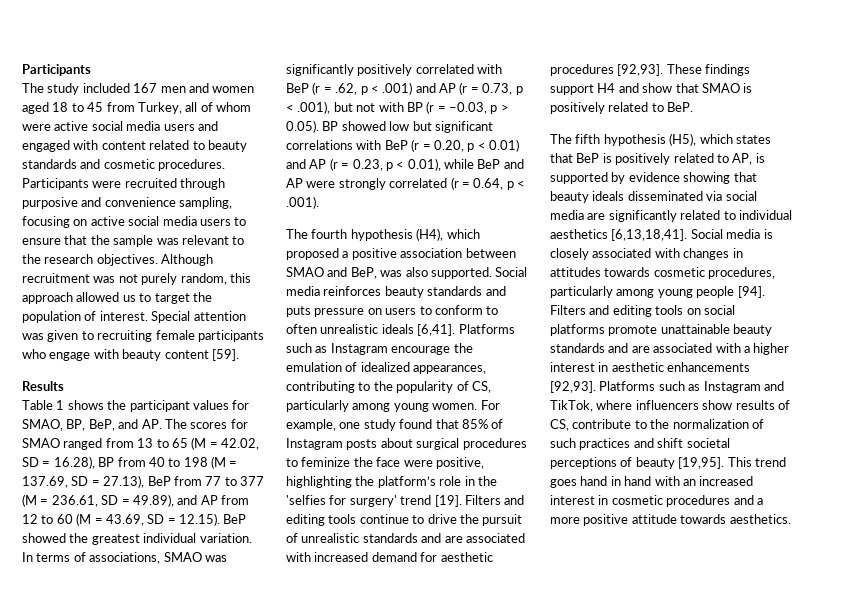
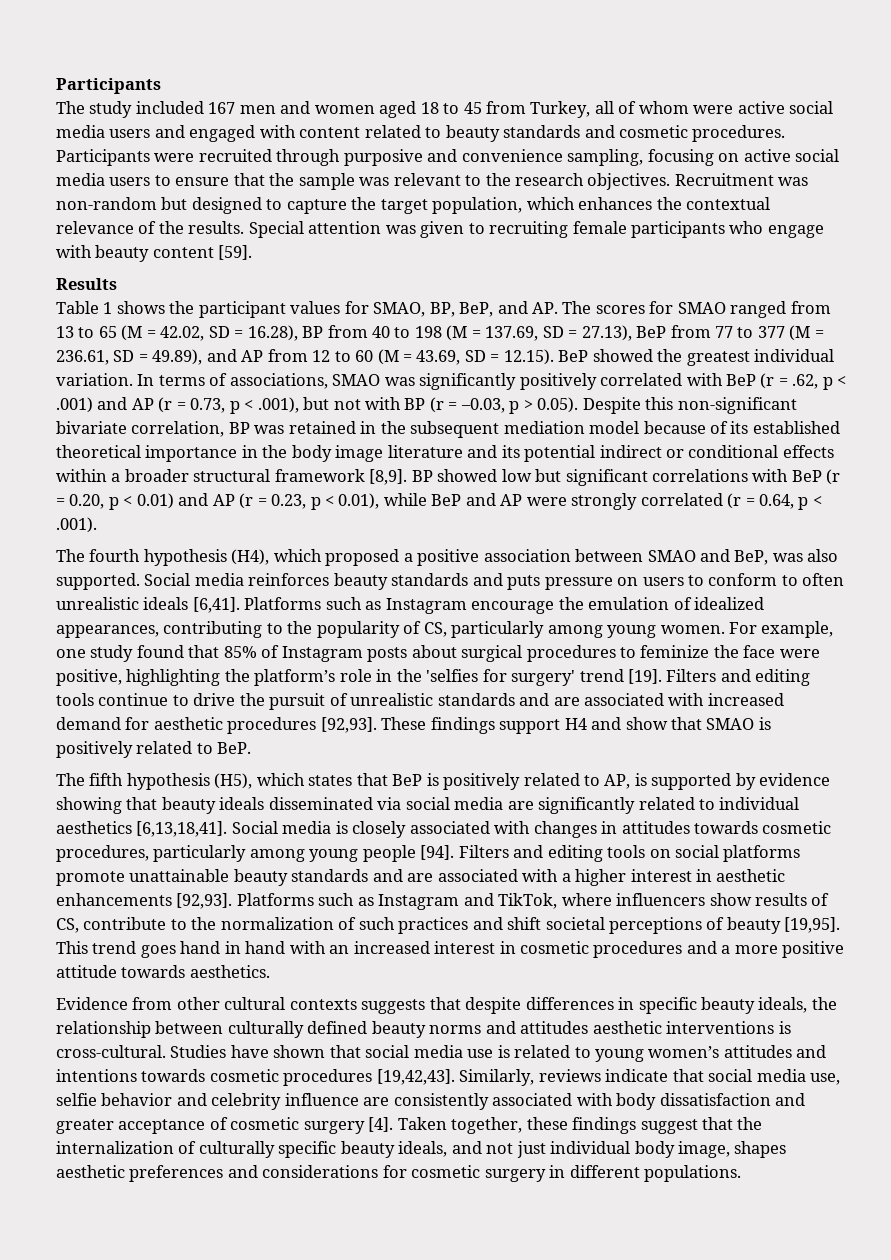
[161,254,214,266] [22,273,251,285] [22,292,212,304] [22,311,148,323] Although recruitment was not purely random, this approach allowed us to target the population of interest. -> [674,173,809,186] [56,197,771,214] [56,221,245,234] Recruitment was non‑random but designed to capture the target population, which enhances the contextual relevance of the results.
(319, 126) none -> [582,397,797,414] [56,421,840,438] [56,445,834,462] [56,469,408,485] Despite this non-significant bivariate correlation, BP was retained in the subsequent mediation model because of its established theoretical importance in the body image literature and its potential indirect or conditional effects within a broader structural framework [8,9].
(791, 519) none -> [56,997,837,1014] [56,1021,791,1038] [56,1045,827,1062] [56,1069,841,1086] [56,1093,806,1110] [56,1117,763,1134] [56,1141,787,1158] [56,1165,742,1182] // Evidence from other cultural contexts suggests that despite differences in specific beauty ideals, the relationship between culturally defined beauty norms and attitudes aesthetic interventions is cross-cultural. Studies have shown that social media use is related to young women’s attitudes and intentions towards cosmetic procedures [19,42,43]. Similarly, reviews indicate that social media use, selfie behavior and celebrity influence are consistently associated with body dissatisfaction and greater acceptance of cosmetic surgery [4]. Taken together, these findings suggest that the internalization of culturally specific beauty ideals, and not just individual body image, shapes aesthetic preferences and considerations for cosmetic surgery in different populations.

